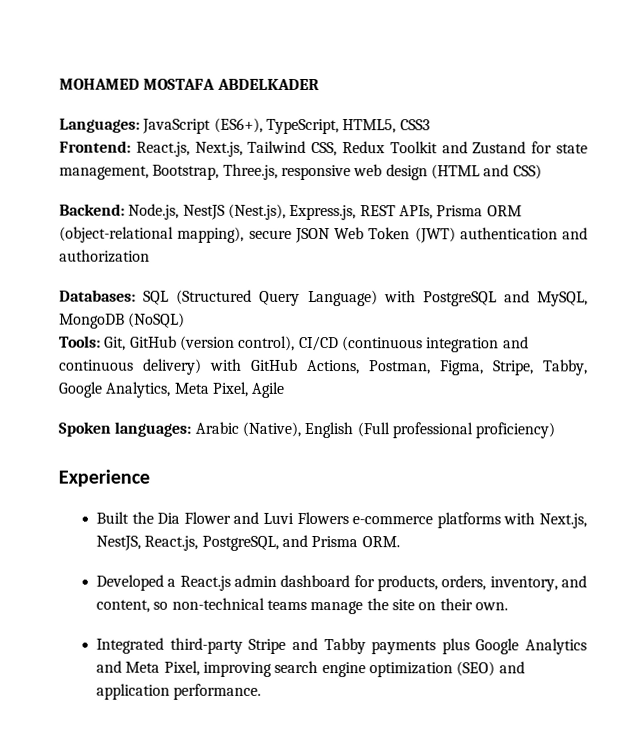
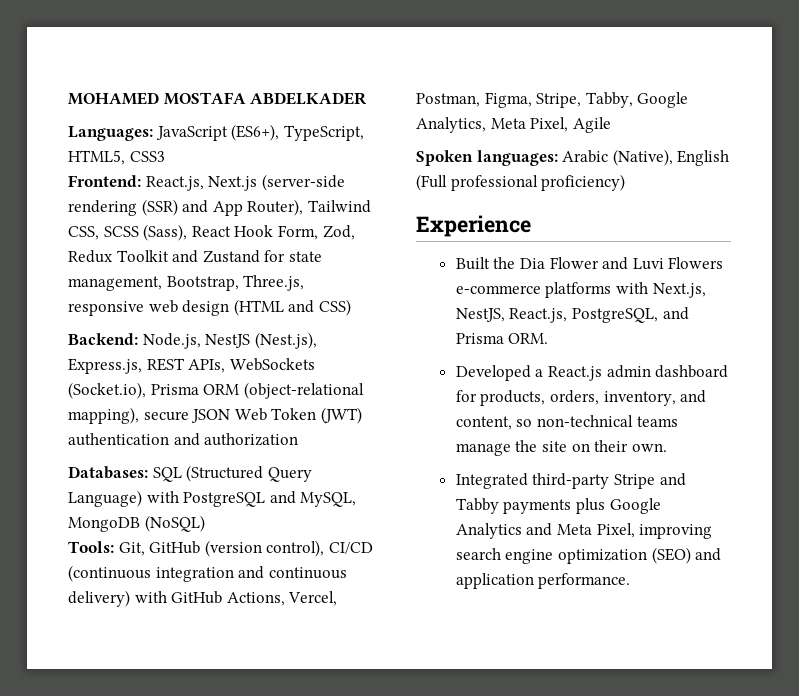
[194,140,338,157] Next.js, Tailwind CSS, -> [208,174,345,191] [68,199,371,216] [68,224,355,241] Next.js (server-side rendering (SSR) and App Router), Tailwind CSS, SCSS (Sass), React Hook Form, Zod,
(433, 212) none -> [229,358,315,371] [68,382,146,399] WebSockets (Socket.io),
(360, 367) none -> [288,591,338,606] Vercel,

